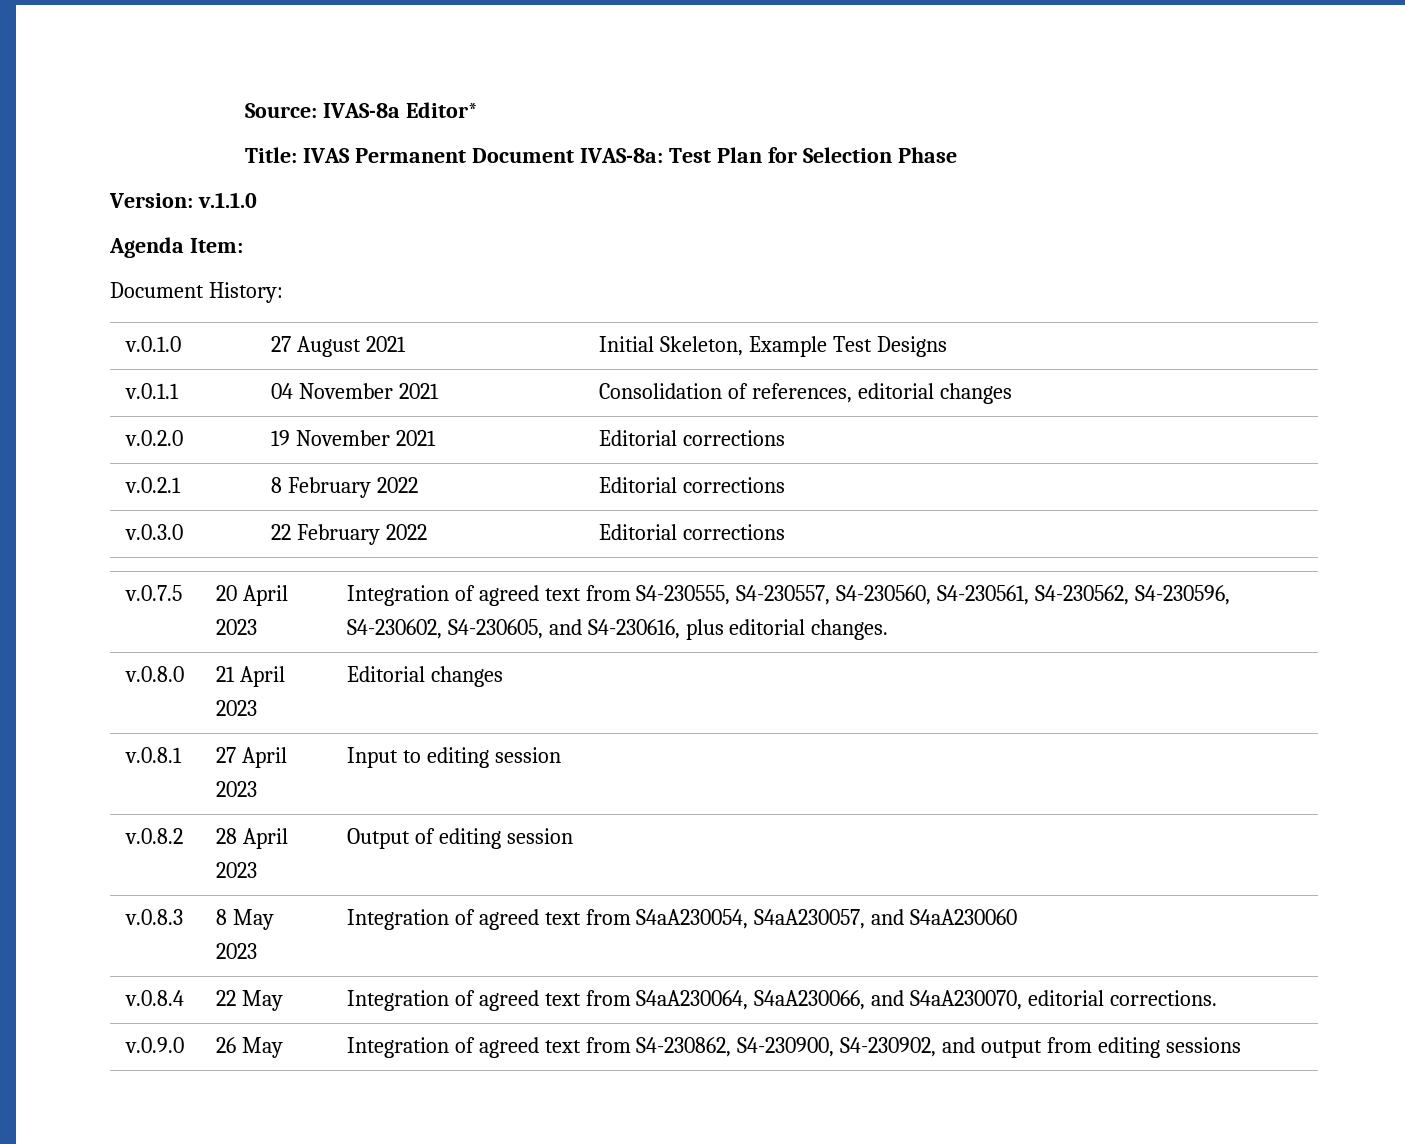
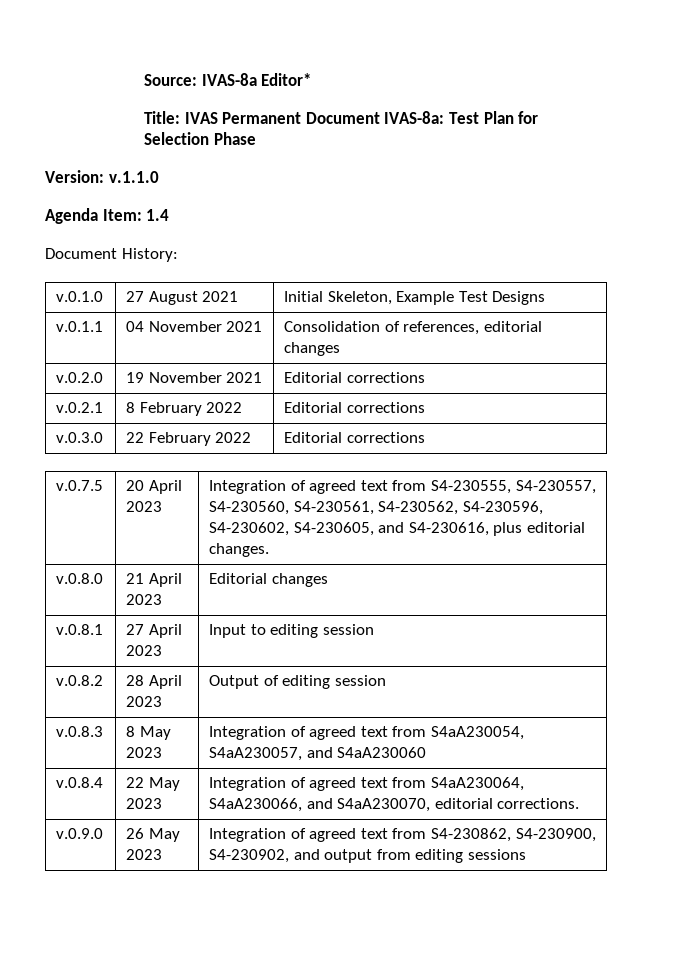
(243, 245) none -> [146,209,170,221] 1.4
(283, 1000) none -> [126,798,163,809] 2023
(283, 1047) none -> [126,849,163,860] 2023

